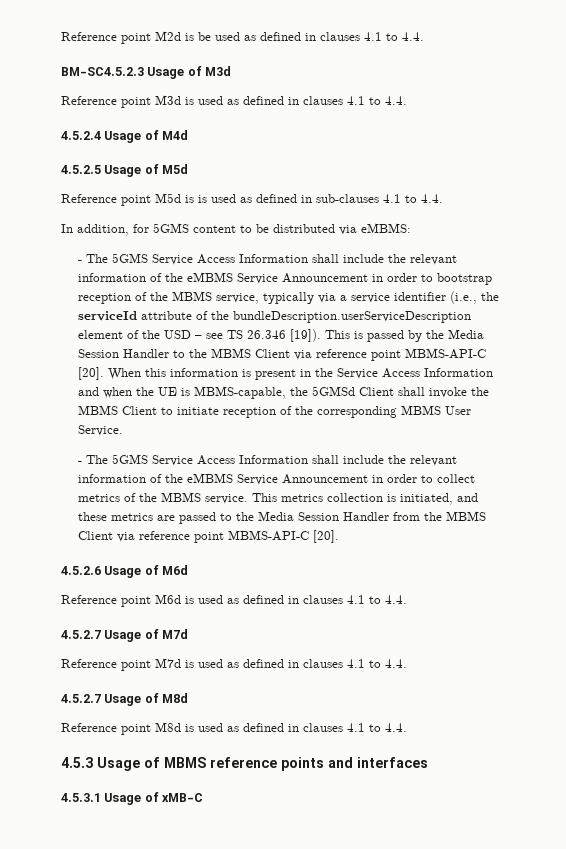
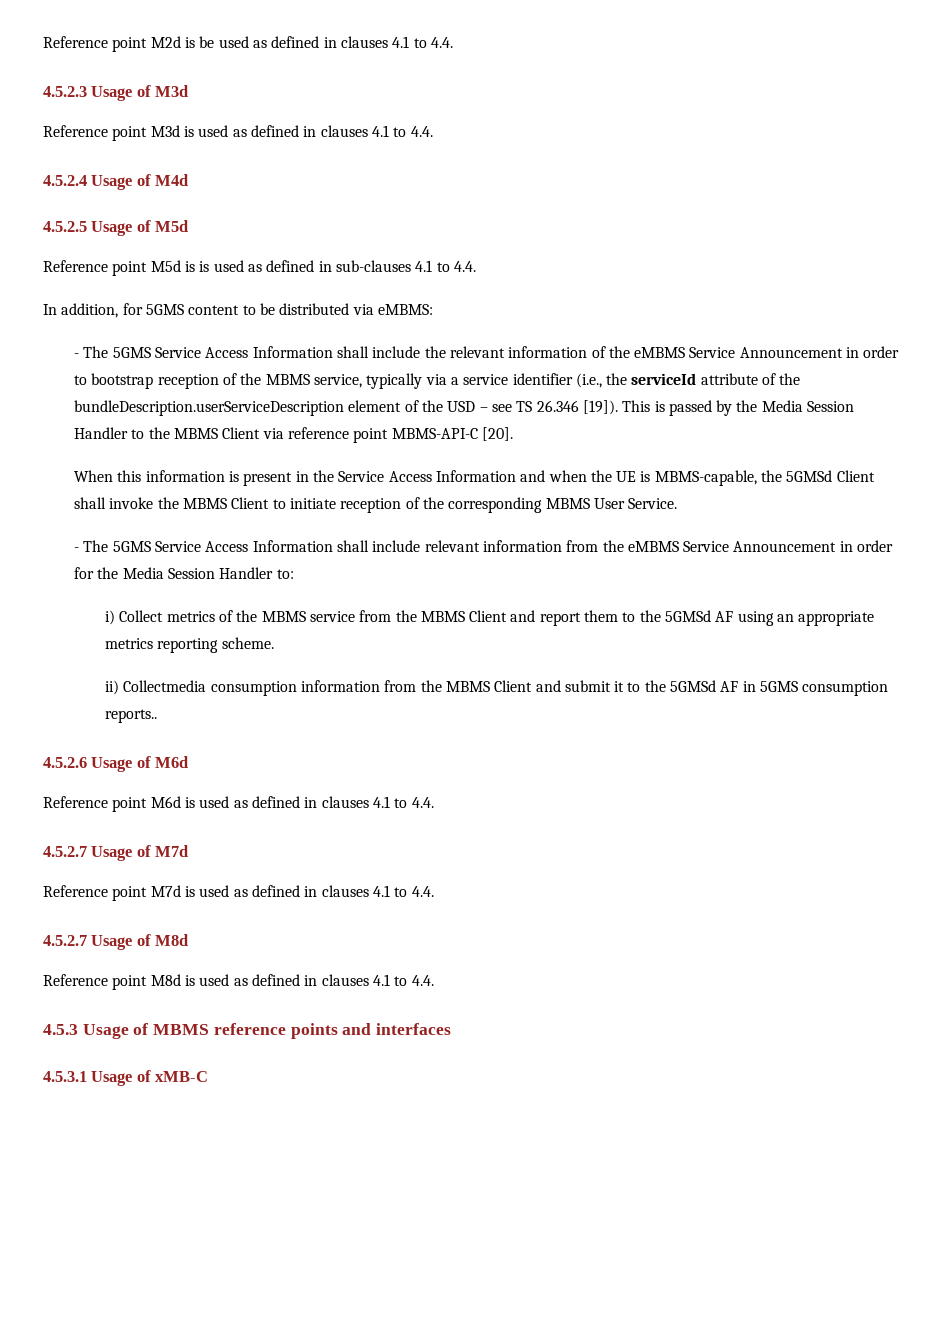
[61,67,144,76] BM-SC4.5.2.3 -> [43,86,87,97] 4.5.2.3
(105, 373) none -> (513, 434) //
[388,455,458,466] [78,473,476,485] [78,492,479,505] [78,511,487,524] [78,530,340,543] the relevant information of the eMBMS Service Announcement in order to collect metrics of the MBMS service. This metrics collection is initiated, and these metrics are passed to the Media Session Handler from the MBMS Client via reference point MBMS-API-C [20]. -> [424,540,894,552] [73,567,294,579] [104,610,875,626] [104,637,274,653] [104,680,889,696] [104,709,157,723] relevant information from the eMBMS Service Announcement in order for the Media Session Handler to: // i) Collect metrics of the MBMS service from the MBMS Client and report them to the 5GMSd AF using an appropriate metrics reporting scheme. // ii) Collectmedia consumption information from the MBMS Client and submit it to the 5GMSd AF in 5GMS consumption reports..

